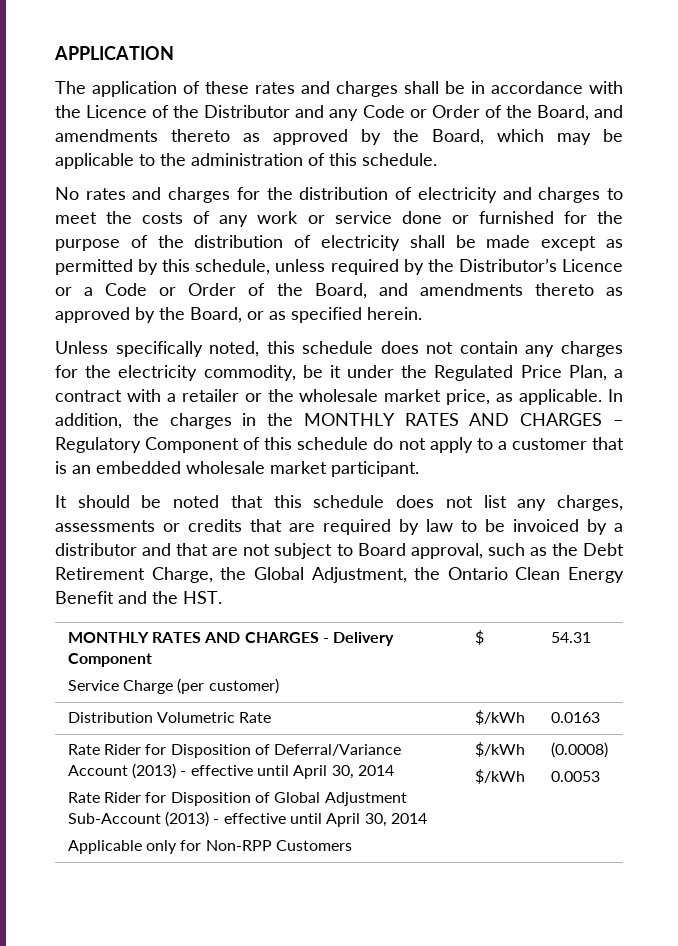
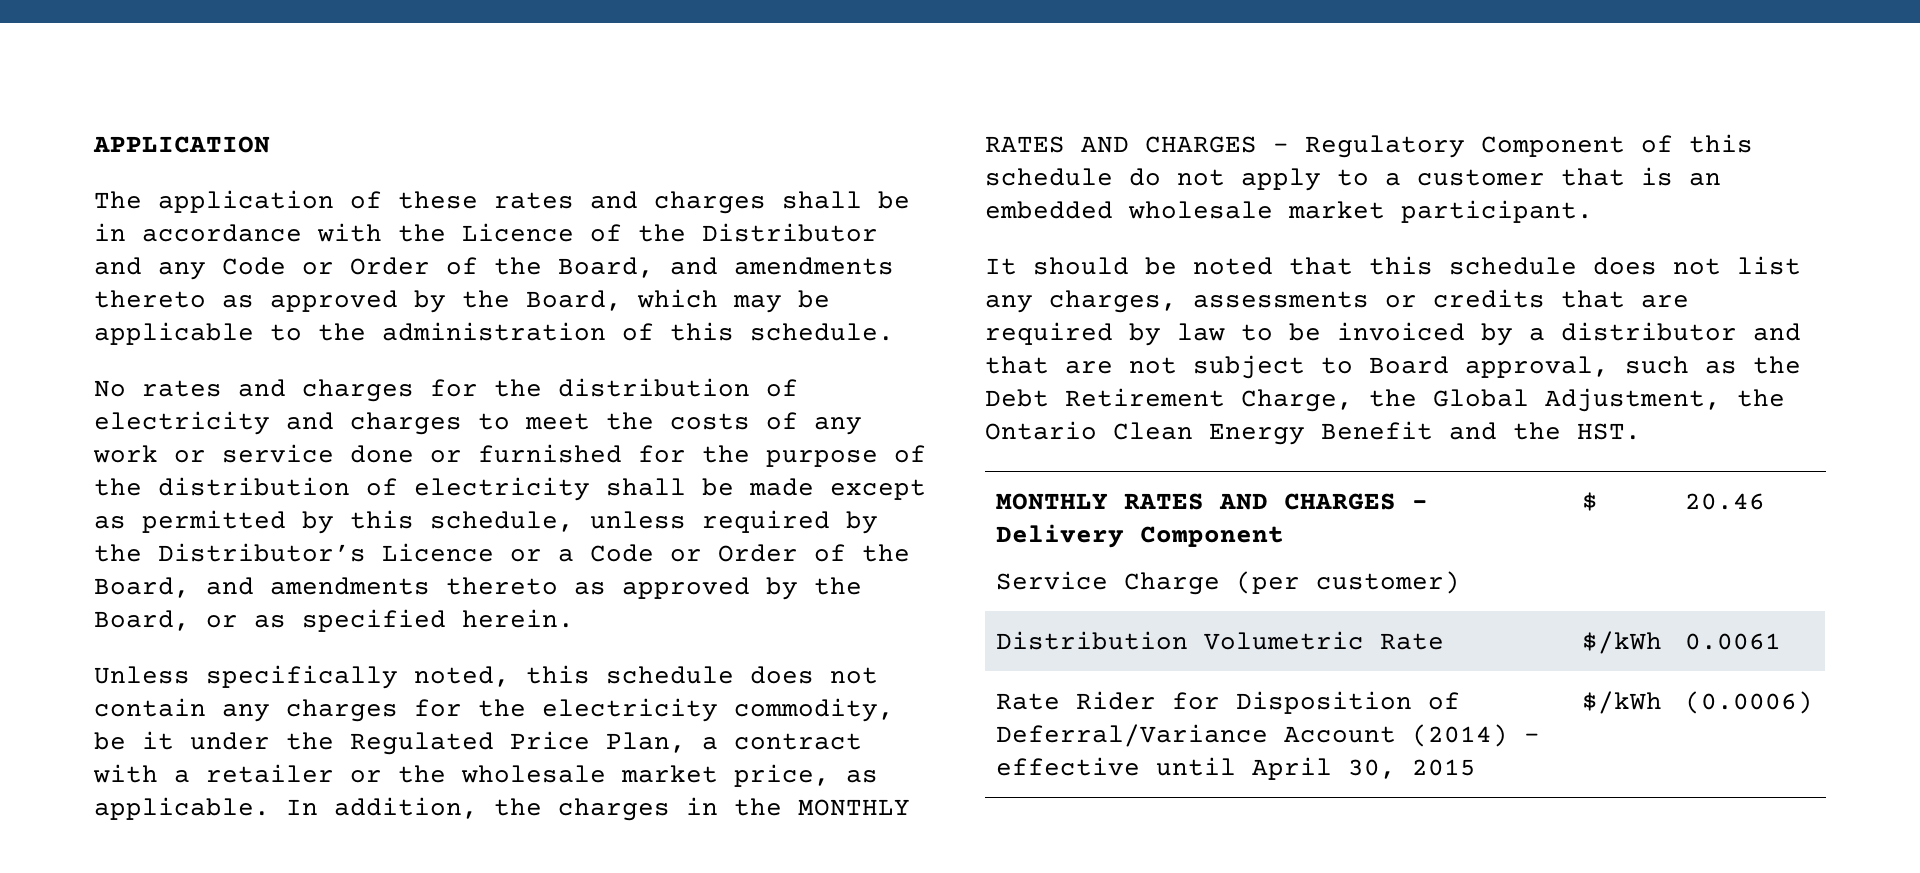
[550,632,591,643] 54.31 -> [1684,493,1765,510] 20.46
[550,712,600,723] 0.0163 -> [1684,633,1781,650] 0.0061
[132,763,394,779] [67,792,407,806] [67,811,427,827] [67,840,352,854] [474,742,525,757] [474,769,525,784] [550,742,608,758] [550,771,600,782] (2013) - effective until April 30, 2014 // Rate Rider for Disposition of Global Adjustment Sub-Account (2013) - effective until April 30, 2014 // Applicable only for Non-RPP Customers | $/kWh // $/kWh | (0.0008) // 0.0053 -> [1411,724,1540,747] [995,757,1476,780] [1581,691,1662,714] [1684,691,1813,714] (2014) - effective until April 30, 2015 | $/kWh | (0.0006)

